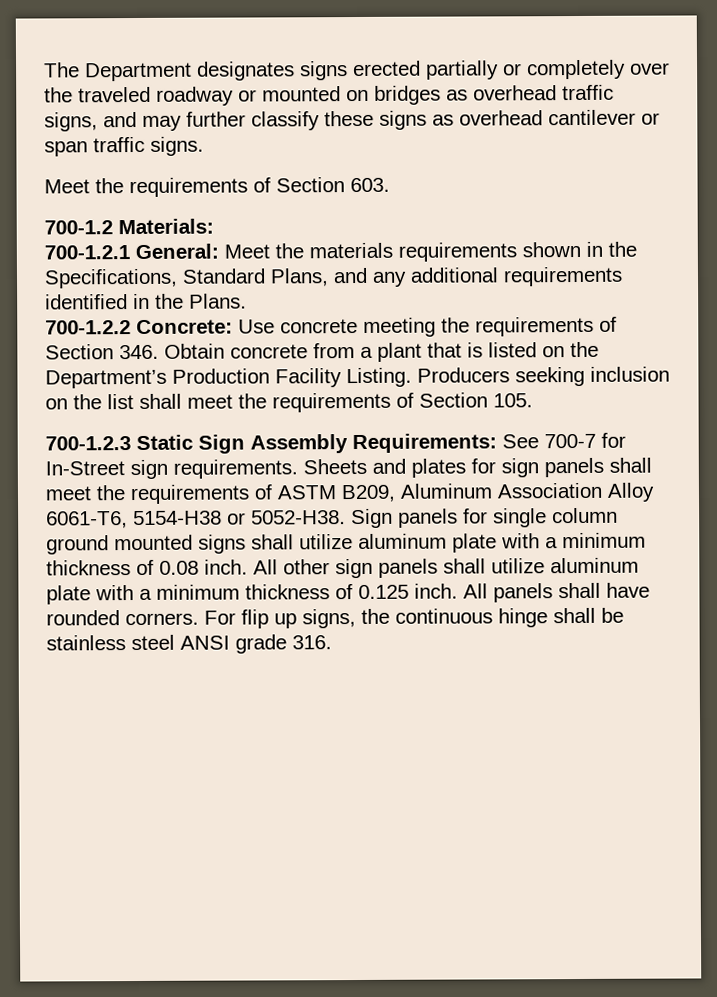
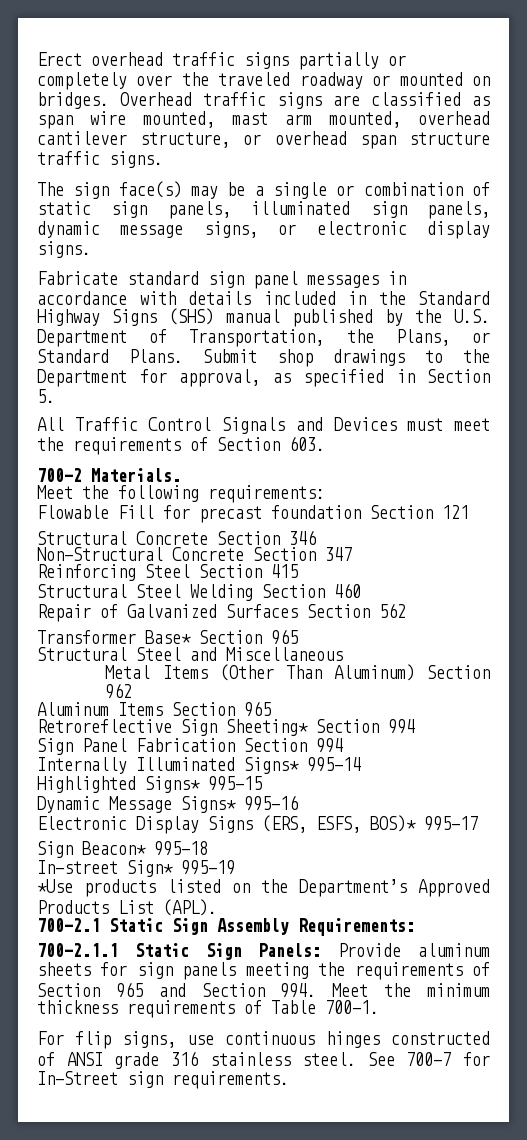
[44,60,421,82] The Department designates signs erected -> [37,52,289,69] Erect overhead traffic signs
[374,84,614,105] [44,109,660,132] [44,136,204,157] [44,179,90,194] bridges as overhead traffic signs, and may further classify these signs as overhead cantilever or span traffic signs. // Meet -> [37,92,490,109] [37,111,490,129] [37,131,490,149] [37,151,163,168] [37,181,490,199] [37,201,490,219] [37,221,490,239] [37,241,91,258] [37,271,406,289] [37,291,490,305] [37,308,490,327] [37,329,490,347] [37,349,490,367] [37,369,490,387] [37,389,55,403] [37,417,491,434] bridges. Overhead traffic signs are classified as span wire mounted, mast arm mounted, overhead cantilever structure, or overhead span structure traffic signs. // The sign face(s) may be a single or combination of static sign panels, illuminated sign panels, dynamic message signs, or electronic display signs. // Fabricate standard sign panel messages in accordance with details included in the Standard Highway Signs (SHS) manual published by the U.S. Department of Transportation, the Plans, or Standard Plans. Submit shop drawings to the Department for approval, as specified in Section 5. // All Traffic Control Signals and Devices must meet
[44,218,214,235] [44,241,637,262] [44,266,623,289] [45,293,247,310] [45,319,358,335] 700-1.2 Materials: // 700-1.2.1 General: Meet the materials requirements shown in the Specifications, Standard Plans, and any additional requirements identified in the Plans. // 700-1.2.2 Concrete: Use concrete -> [37,468,181,482] [37,485,325,503] [37,505,469,523] [37,530,316,545] [37,547,352,561] [37,564,298,581] [37,583,361,601] [37,603,406,622] [37,629,298,645] [37,647,343,661] [105,664,491,681] [105,683,133,699] [37,701,271,717] [37,719,415,736] [37,738,343,755] [37,757,361,774] [37,776,262,793] [37,795,298,813] [37,815,478,834] [37,841,208,858] [37,860,235,877] [37,879,490,897] [37,899,217,916] [37,918,415,936] [37,943,491,960] [37,962,237,980] 700-2 Materials. // Meet the following requirements: // Flowable Fill for precast foundation Section 121 // Structural Concrete Section 346 // Non-Structural Concrete Section 347 // Reinforcing Steel Section 415 // Structural Steel Welding Section 460 // Repair of Galvanized Surfaces Section 562 // Transformer Base* Section 965 // Structural Steel and Miscellaneous // Metal Items (Other Than Aluminum) Section 962 // Aluminum Items Section 965 // Retroreflective Sign Sheeting* Section 994 // Sign Panel Fabrication Section 994 // Internally Illuminated Signs* 995-14 // Highlighted Signs* 995-15 // Dynamic Message Signs* 995-16 // Electronic Display Signs (ERS, ESFS, BOS)* 995-17 // Sign Beacon* 995-18 // In-street Sign* 995-19 // *Use products listed on the Department’s Approved Products List (APL). // 700-2.1 Static Sign Assembly Requirements: // 700-2.1.1 Static Sign Panels: Provide aluminum sheets for sign panels
[119,341,599,362] [45,366,670,389] [45,392,533,413] [45,433,497,454] 346. Obtain concrete from a plant that is listed on the Department’s Production Facility Listing. Producers seeking inclusion on the list shall meet the requirements of Section 105. // 700-1.2.3 Static Sign Assembly Requirements: -> [115,982,490,998] [37,1000,379,1018] [37,1031,490,1049] [37,1051,357,1069] 965 and Section 994. Meet the minimum thickness requirements of Table 700-1. // For flip signs, use continuous hinges constructed of ANSI grade 316 stainless steel.
[303,457,652,478] [45,482,655,505] [46,507,618,529] [46,532,646,555] [46,557,639,579] [46,582,650,605] [46,607,624,629] [46,634,332,654] Sheets and plates for sign panels shall meet the requirements of ASTM B209, Aluminum Association Alloy 6061-T6, 5154-H38 or 5052-H38. Sign panels for single column ground mounted signs shall utilize aluminum plate with a minimum thickness of 0.08 inch. All other sign panels shall utilize aluminum plate with a minimum thickness of 0.125 inch. All panels shall have rounded corners. For flip up signs, the continuous hinge shall be stainless steel ANSI grade 316. -> (289, 1080) none

